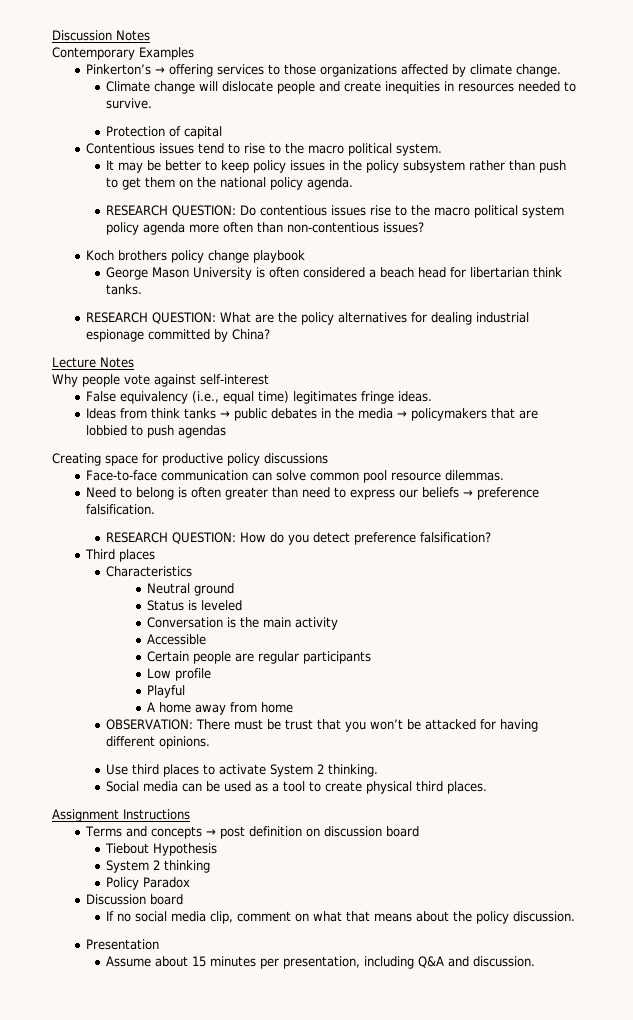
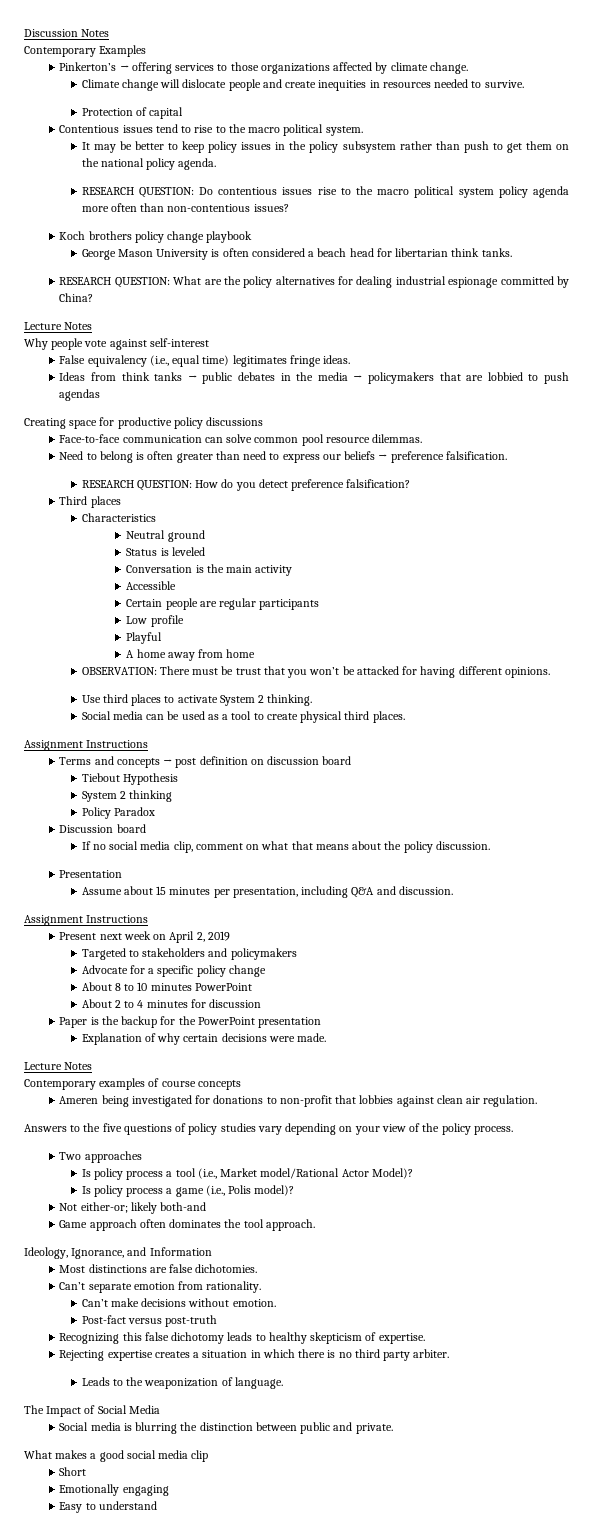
(536, 961) none -> [24,915,149,926] [59,931,230,943] [81,948,297,960] [81,965,266,977] [81,982,252,991] [81,999,262,1008] [59,1016,322,1028] [81,1033,327,1045] [24,1062,93,1070] [24,1078,241,1090] [59,1095,538,1107] [24,1123,513,1135] [59,1151,142,1163] [81,1168,413,1180] [81,1185,295,1197] [59,1202,207,1214] [59,1219,315,1231] [24,1247,212,1259] [59,1264,258,1273] [59,1281,262,1293] [81,1298,276,1307] [81,1315,218,1327] [59,1332,425,1344] [59,1349,450,1361] [81,1377,283,1389] [24,1405,160,1417] [59,1422,393,1434] [24,1450,209,1462] [59,1467,87,1476] [59,1484,169,1496] [59,1501,157,1513] // Assignment Instructions // Present next week on April 2, 2019 // Targeted to stakeholders and policymakers // Advocate for a specific policy change // About 8 to 10 minutes PowerPoint // About 2 to 4 minutes for discussion // Paper is the backup for the PowerPoint presentation // Explanation of why certain decisions were made. // Lecture Notes // Contemporary examples of course concepts // Ameren being investigated for donations to non-profit that lobbies against clean air regulation. // Answers to the five questions of policy studies vary depending on your view of the policy process. // Two approaches // Is policy process a tool (i.e., Market model/Rational Actor Model)? // Is policy process a game (i.e., Polis model)? // Not either-or; likely both-and // Game approach often dominates the tool approach. // Ideology, Ignorance, and Information // Most distinctions are false dichotomies. // Can’t separate emotion from rationality. // Can’t make decisions without emotion. // Post-fact versus post-truth // Recognizing this false dichotomy leads to healthy skepticism of expertise. // Rejecting expertise creates a situation in which there is no third party arbiter. // Leads to the weaponization of language. // The Impact of Social Media // Social media is blurring the distinction between public and private. // What makes a good social media clip // Short // Emotionally engaging // Easy to understand

